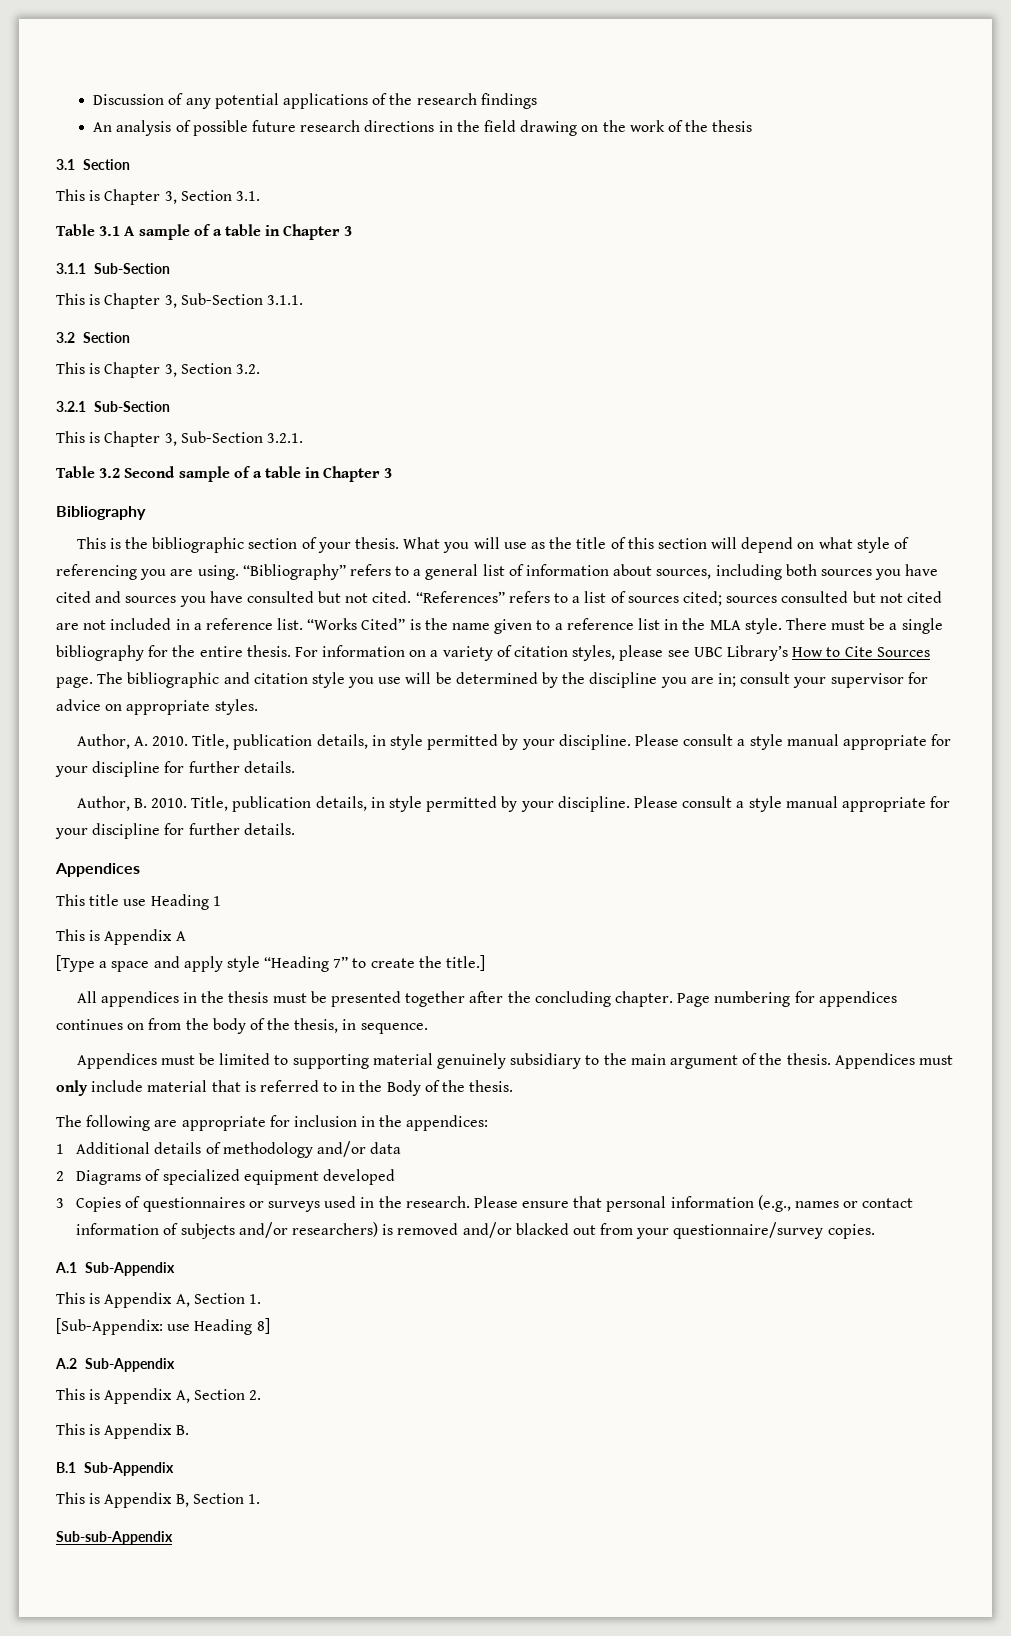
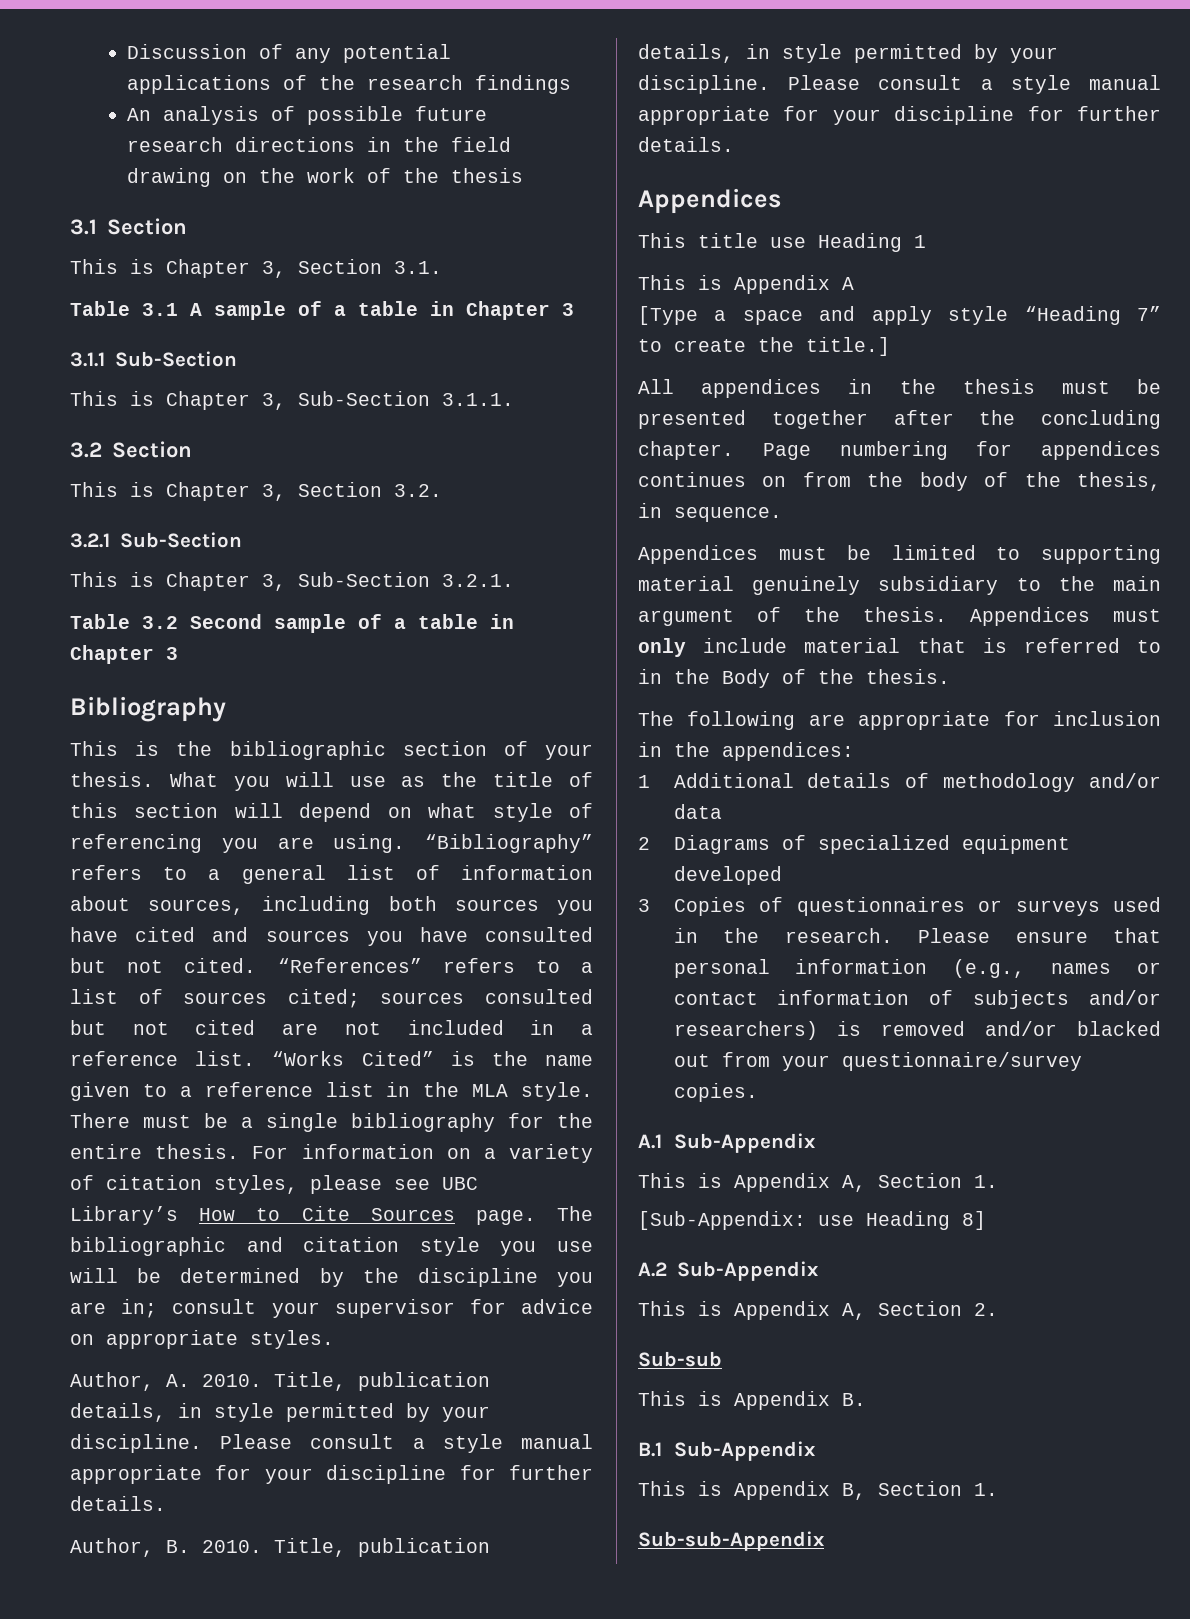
(261, 1395) none -> [638,1351,722,1367] // Sub-sub

